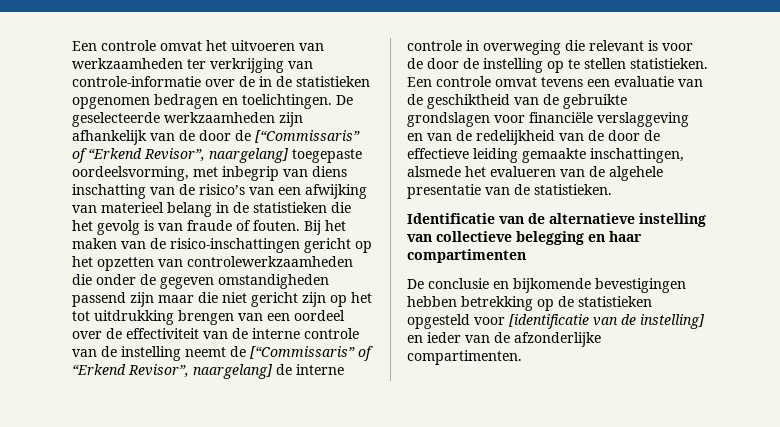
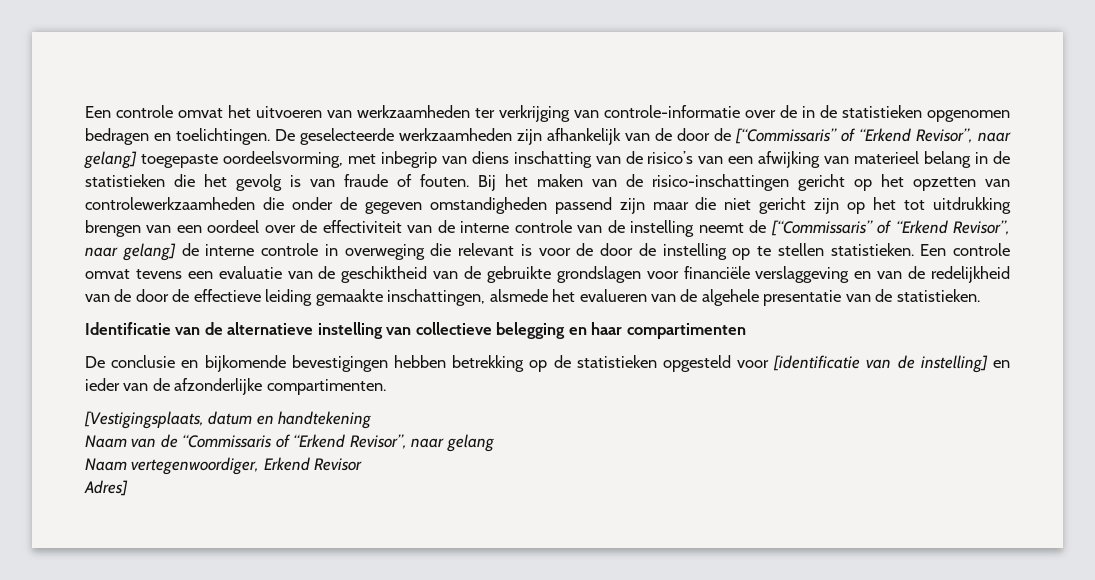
[209,148,289,163] naargelang] -> [978,132,1011,142] [84,151,137,169] naar gelang]
[193,364,273,379] naargelang] -> [85,243,176,261] naar gelang]
(522, 357) none -> [84,411,372,429] [85,434,494,452] [85,457,363,475] [84,480,128,496] // [Vestigingsplaats, datum en handtekening // Naam van de “Commissaris of “Erkend Revisor”, naar gelang // Naam vertegenwoordiger, Erkend Revisor // Adres]

